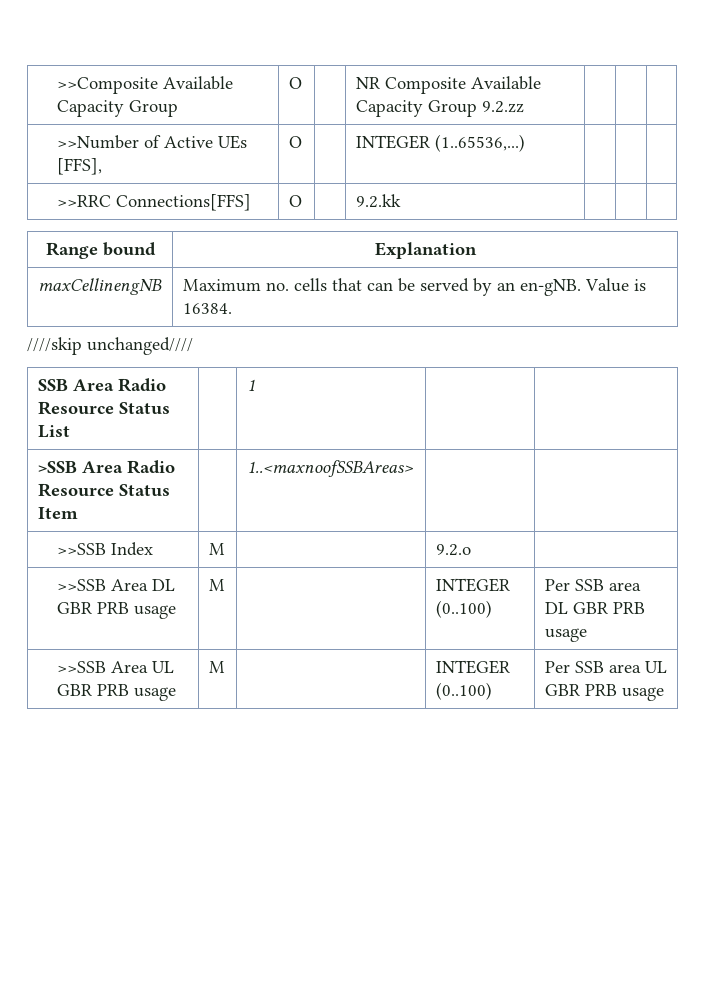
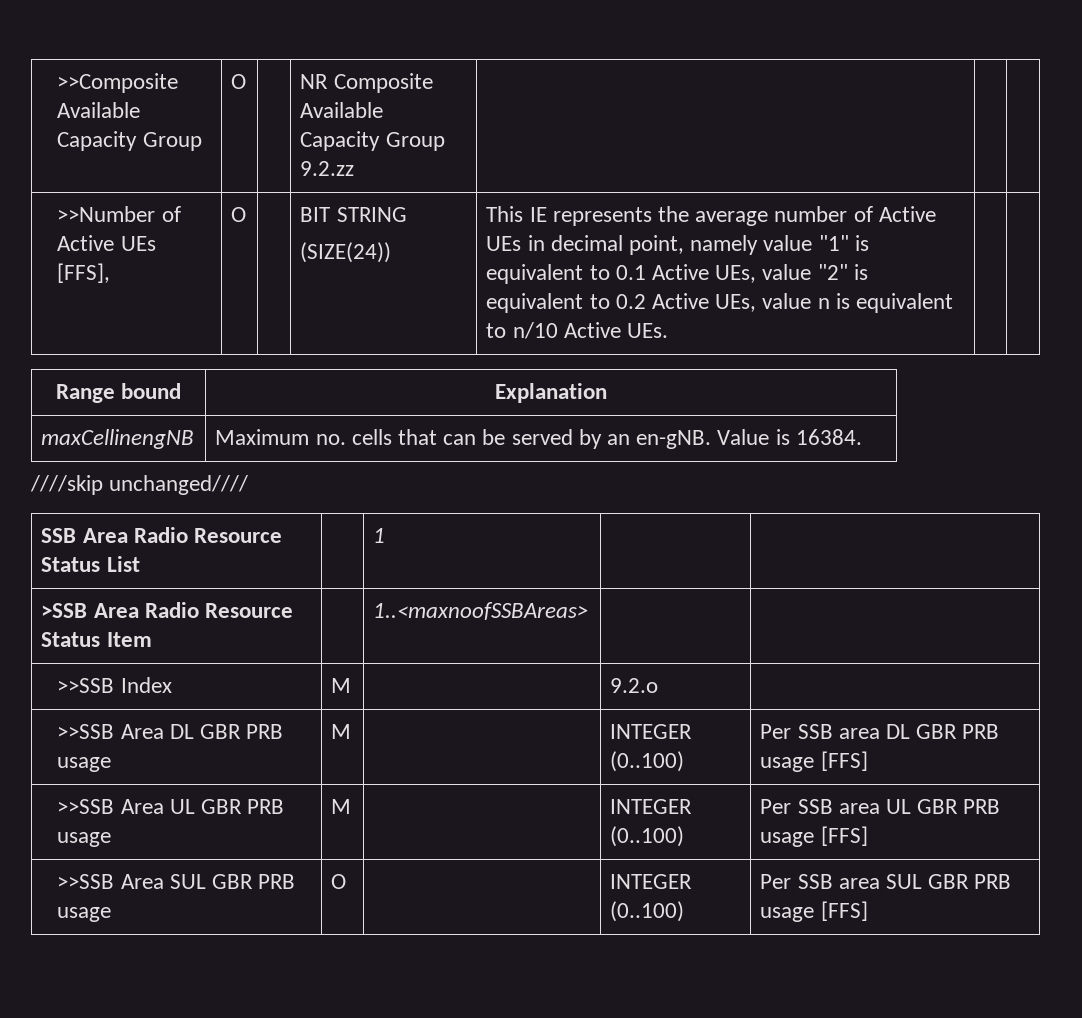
[355,134,525,152] [56,194,251,211] [288,195,302,207] [355,194,401,208] INTEGER (1..65536,...) | | | // >>RRC Connections[FFS] | O | | 9.2.kk | -> [300,207,407,222] [300,242,392,263] [486,206,936,226] [486,235,869,255] [486,264,868,284] [486,293,954,313] [486,322,669,339] BIT STRING // (SIZE(24)) | This IE represents the average number of Active UEs in decimal point, namely value "1" is equivalent to 0.1 Active UEs, value "2" is equivalent to 0.2 Active UEs, value n is equivalent to n/10 Active UEs.
(587, 635) none -> [820,751,868,771] [FFS]
(664, 694) none -> [820,826,868,846] [57,874,296,889] [57,907,112,922] [331,874,347,889] [610,874,693,889] [610,901,685,922] [760,874,1012,889] [760,901,868,922] [FFS] // >>SSB Area SUL GBR PRB usage | O | | INTEGER (0..100) | Per SSB area SUL GBR PRB usage [FFS]

